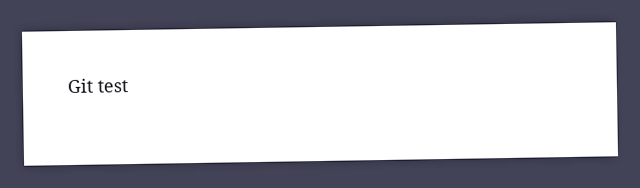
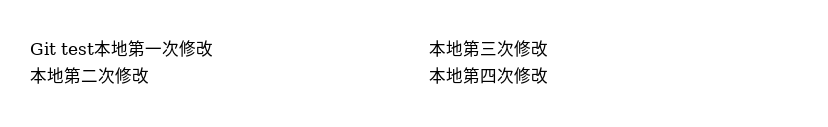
(128, 86) none -> [94,40,213,57] [30,67,149,84] [429,40,548,57] [429,67,548,84] 本地第一次修改 // 本地第二次修改 // 本地第三次修改 // 本地第四次修改

